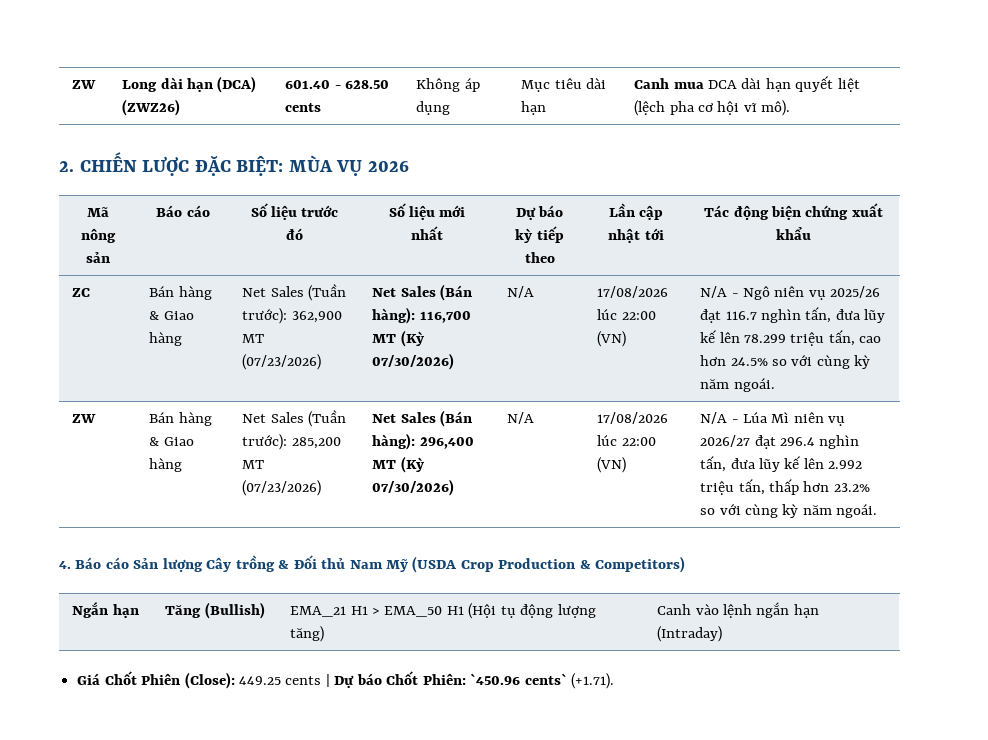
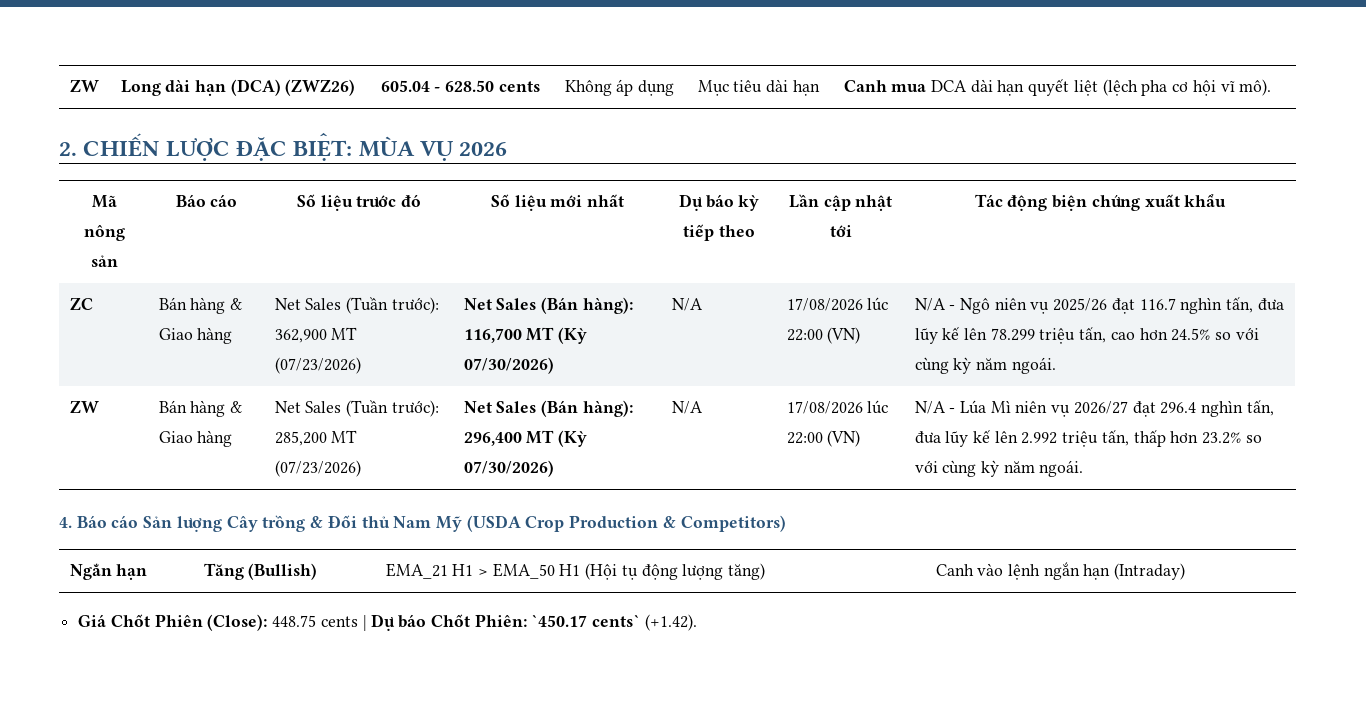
[285,80,331,89] 601.40 -> [380,80,430,92] 605.04
[238,676,281,685] 449.25 -> [272,615,317,627] 448.75
[470,673,615,689] `450.96 cents` (+1.71). -> [531,614,697,631] `450.17 cents` (+1.42).

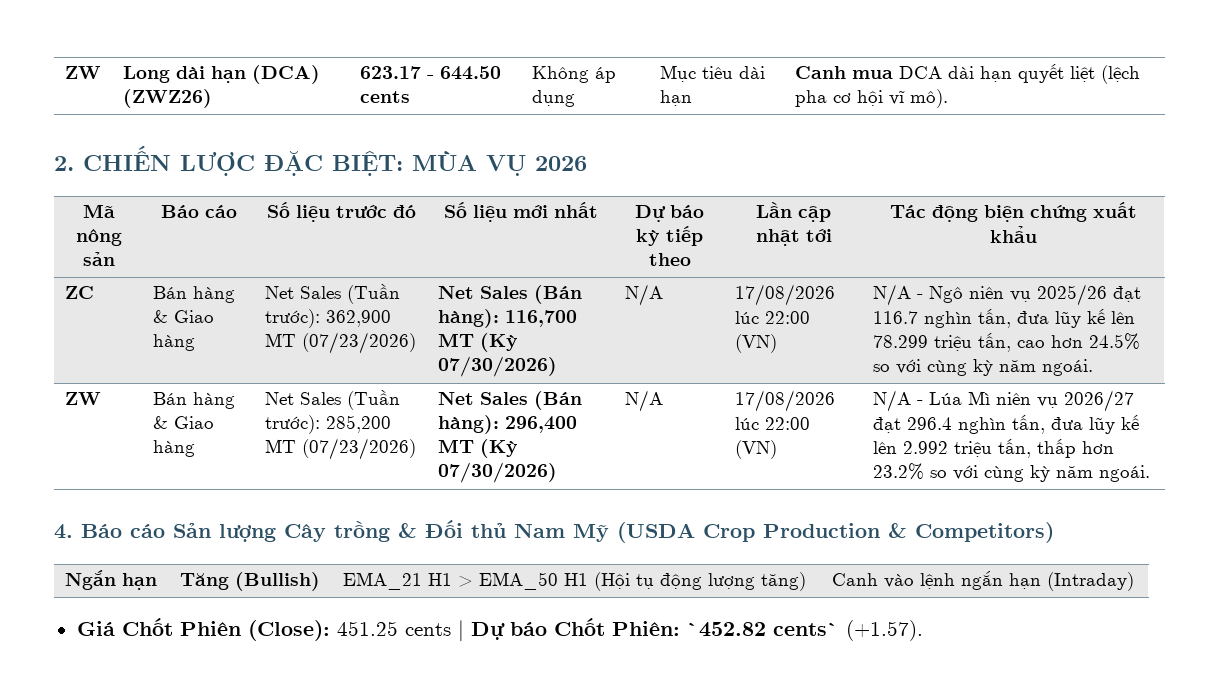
[380,80,495,92] 605.04 - 628.50 -> [359,66,501,80] 623.17 - 644.50
[272,615,317,627] 448.75 -> [336,621,398,636] 451.25
[531,614,697,631] `450.17 cents` (+1.42). -> [686,620,923,641] `452.82 cents` (+1.57).

